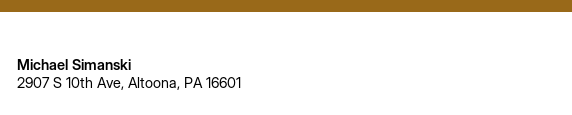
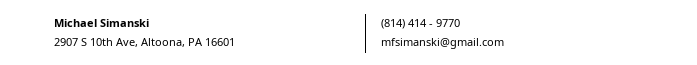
(241, 82) none -> [381,19,460,29] [381,38,504,49] // (814) 414 - 9770 // mfsimanski@gmail.com

